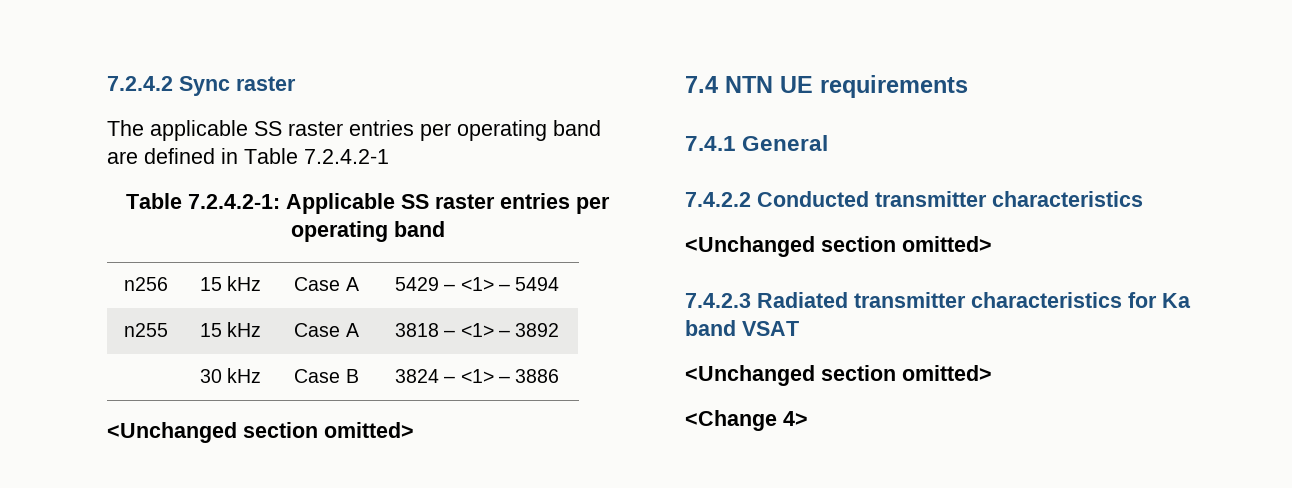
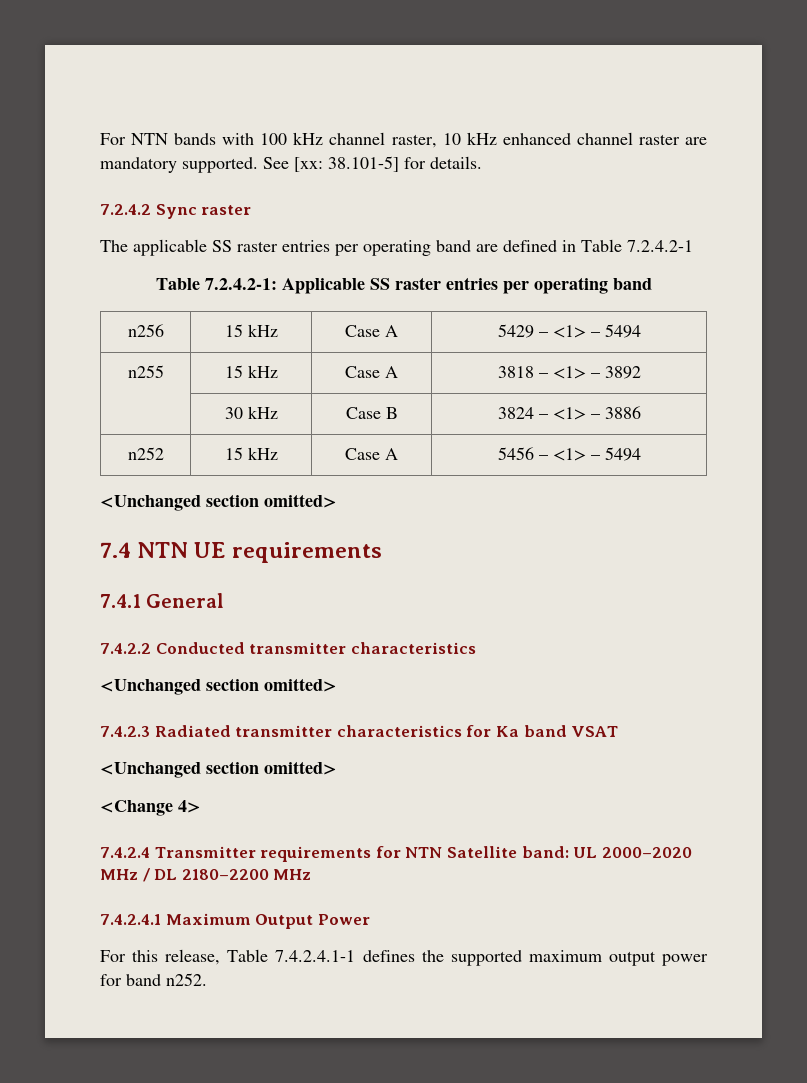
(107, 83) none -> [100,132,708,148] [100,156,482,173] For NTN bands with 100 kHz channel raster, 10 kHz enhanced channel raster are mandatory supported. See [xx: 38.101-5] for details. //
(560, 376) none -> [127,447,164,460] [224,447,278,460] [345,448,398,460] [497,447,641,461] // n252 | 15 kHz | Case A | 5456 – <1> – 5494
(808, 418) none -> [100,846,692,862] [100,868,312,882] [100,913,370,929] [100,949,709,966] [100,973,207,986] // 7.4.2.4 Transmitter requirements for NTN Satellite band: UL 2000–2020 MHz / DL 2180–2200 MHz // 7.4.2.4.1 Maximum Output Power // For this release, Table 7.4.2.4.1-1 defines the supported maximum output power for band n252.

